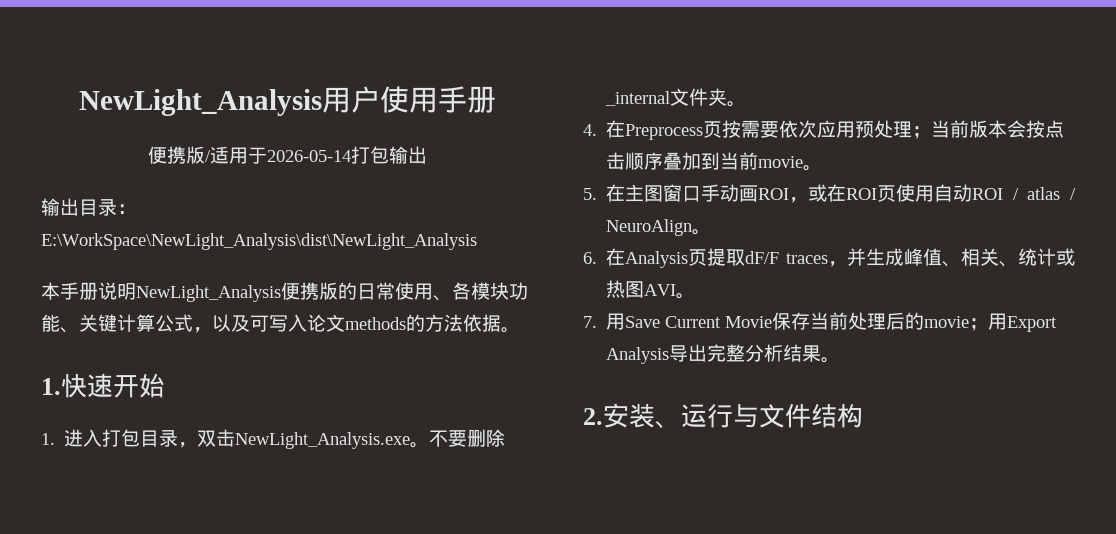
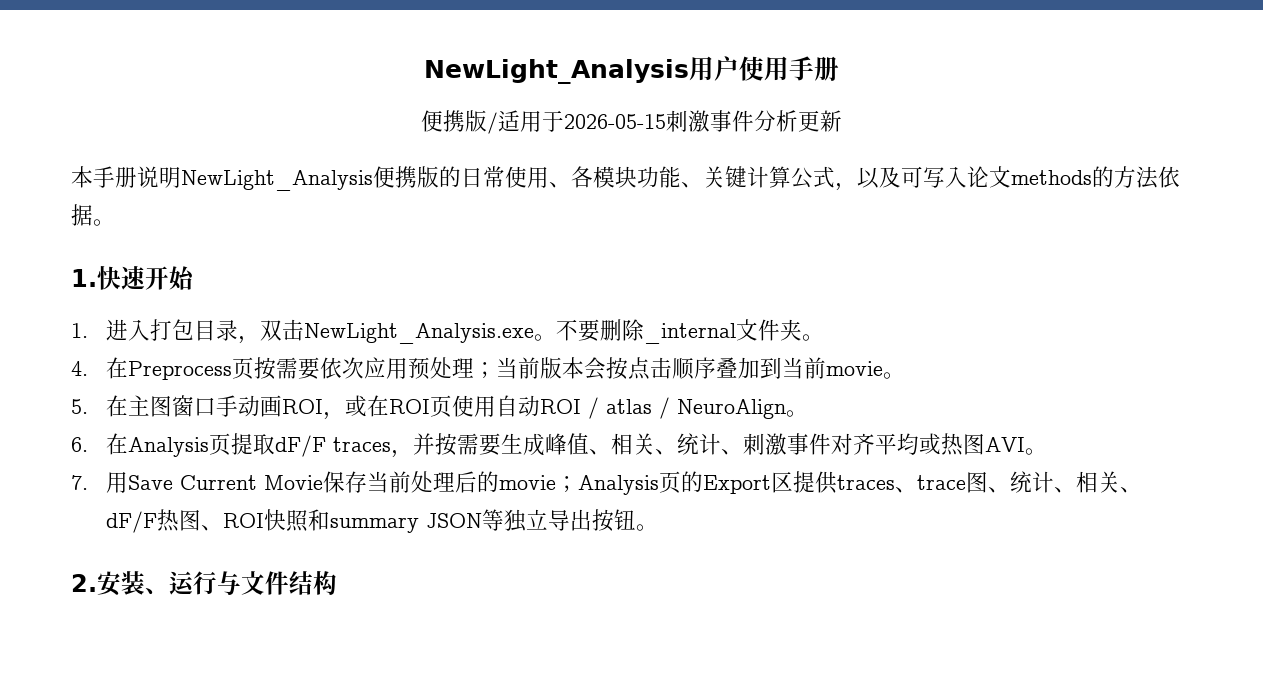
[266,146,427,164] [41,198,136,216] [41,233,477,250] 2026-05-14打包输出 // 输出目录：E:\WorkSpace\NewLight_Analysis\dist\NewLight_Analysis -> [564,110,842,132] 2026-05-15刺激事件分析更新
(866, 257) none -> [434,433,501,456] 按需要
(1056, 257) none -> [720,433,919,455] 、刺激事件对齐平均
[988,313,1058,332] [606,344,822,364] 用Export Analysis导出完整分析结果 -> [577,471,1142,495] [105,509,636,533] Analysis页的Export区提供traces、trace图、统计、相关、dF/F热图、ROI快照和summary JSON等独立导出按钮

